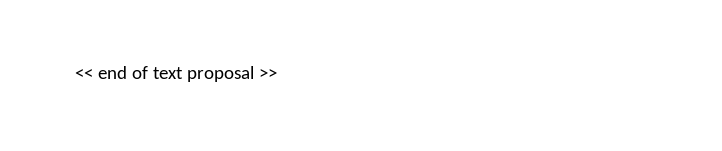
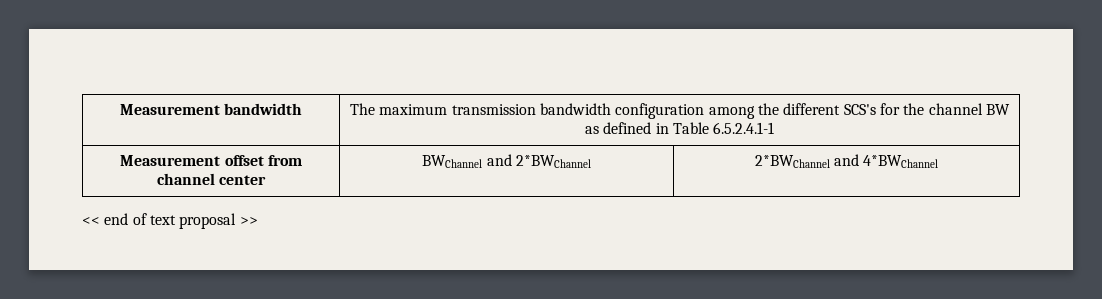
(75, 74) none -> [119,103,303,115] [350,103,1010,119] [584,122,775,134] [120,155,302,166] [156,173,267,185] [422,154,591,168] [754,154,939,168] Measurement bandwidth | The maximum transmission bandwidth configuration among the different SCS's for the channel BW as defined in Table 6.5.2.4.1-1 // Measurement offset from channel center | BWChannel and 2*BWChannel | 2*BWChannel and 4*BWChannel //

